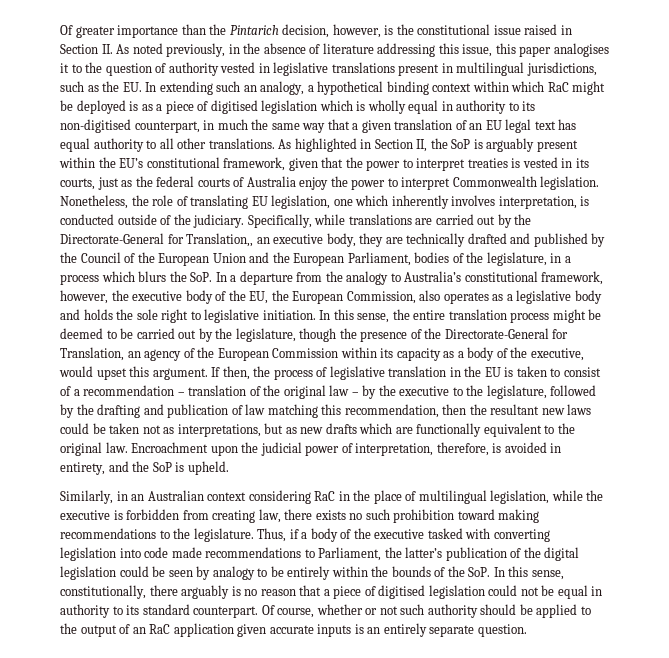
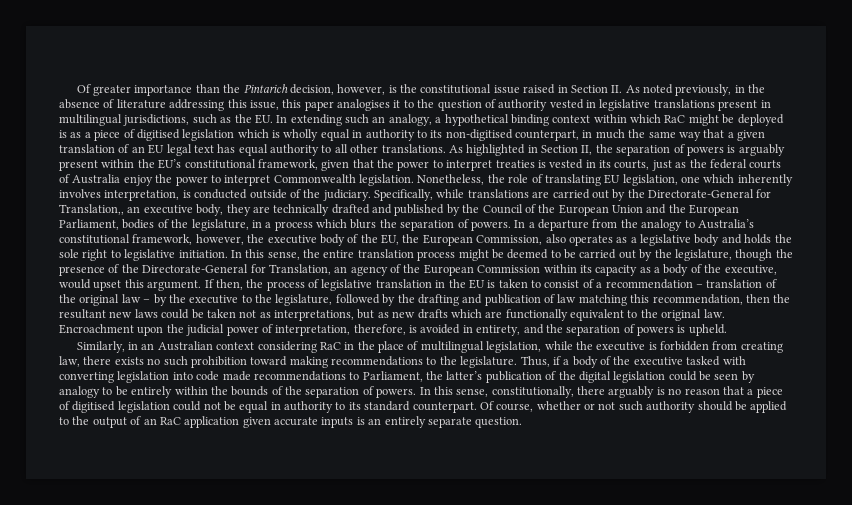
[451,139,471,149] SoP -> [616,144,724,156] separation of powers
[190,272,213,282] SoP. -> [400,219,511,231] separation of powers.
[152,462,172,472] SoP -> [566,324,674,336] separation of powers
[468,567,491,577] SoP. -> [305,386,417,398] separation of powers.

